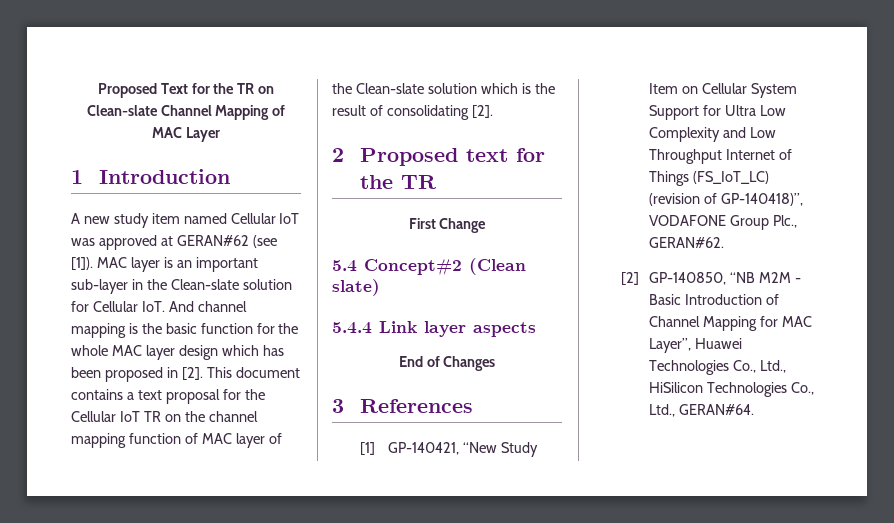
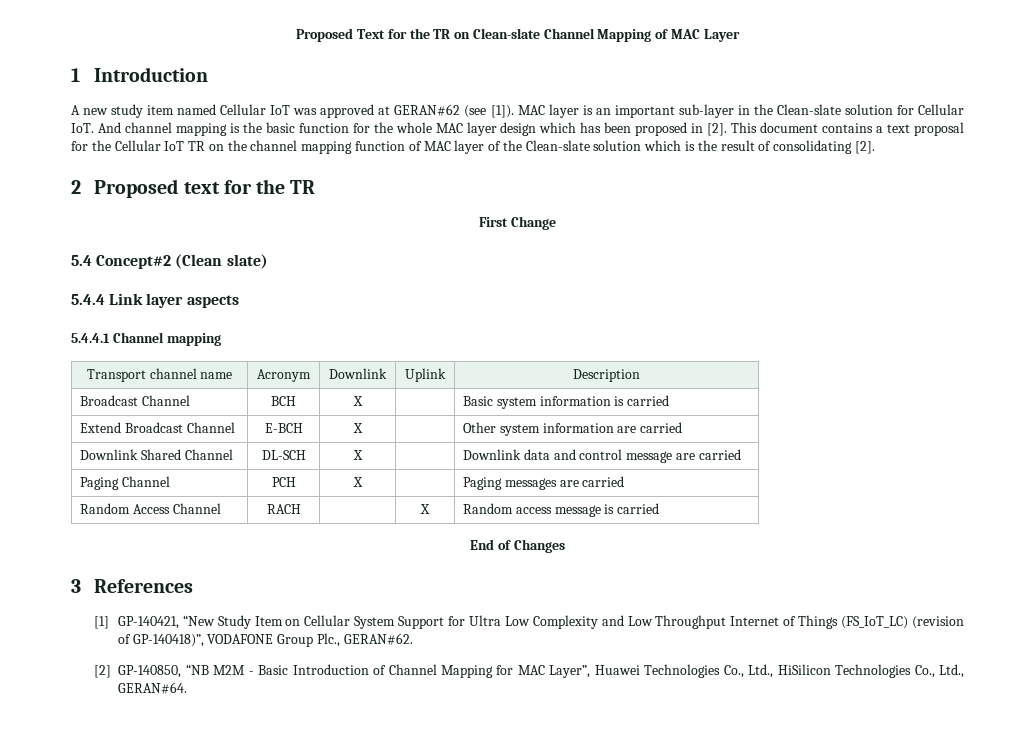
(536, 329) none -> [71,332,221,346] [86,368,233,382] [257,369,311,382] [329,368,387,379] [405,368,446,382] [573,369,640,382] [80,395,190,406] [271,396,296,406] [352,396,363,406] [463,395,670,409] [80,422,235,433] [264,423,303,433] [352,423,363,433] [463,422,683,436] [80,449,233,460] [261,450,306,460] [352,450,363,460] [463,449,741,463] [80,476,170,490] [271,477,296,487] [352,477,363,487] [463,476,625,490] [80,503,221,514] [266,504,301,514] [420,504,430,514] [463,503,660,517] // 5.4.4.1 Channel mapping // Transport channel name | Acronym | Downlink | Uplink | Description // Broadcast Channel | BCH | X | | Basic system information is carried // Extend Broadcast Channel | E-BCH | X | | Other system information are carried // Downlink Shared Channel | DL-SCH | X | | Downlink data and control message are carried // Paging Channel | PCH | X | | Paging messages are carried // Random Access Channel | RACH | | X | Random access message is carried

